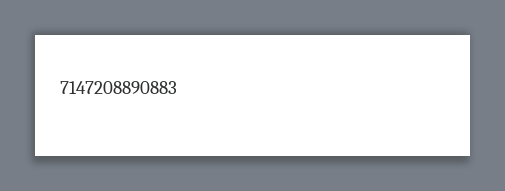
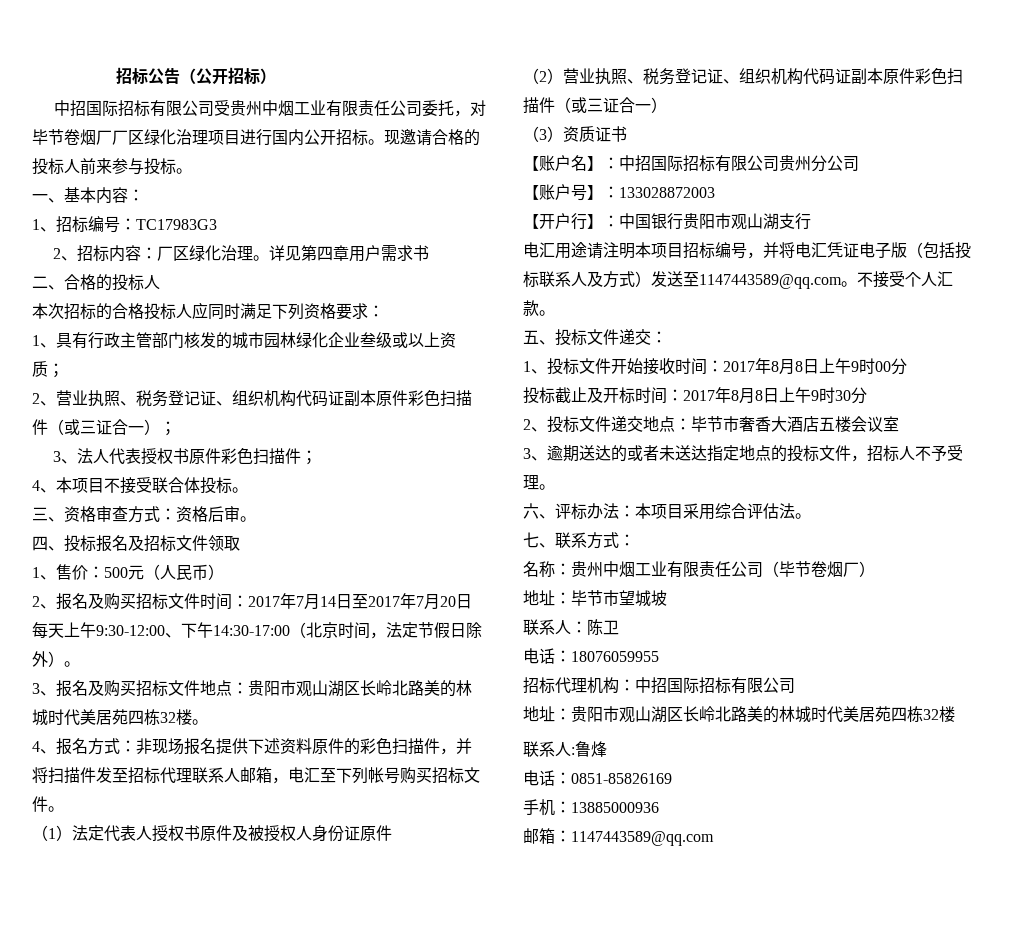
[60,81,177,94] 7147208890883 -> [116,67,277,85] [54,100,487,117] [32,129,480,146] [32,158,192,175] [32,187,144,204] [32,216,217,233] [53,245,430,262] [32,274,160,291] [32,302,384,320] [32,332,456,349] [32,361,64,378] [32,390,472,407] [32,419,176,436] [53,448,318,465] [32,477,248,494] [32,506,256,523] [32,535,240,552] [32,564,224,581] [32,593,472,610] [32,622,482,639] [32,651,80,667] [32,680,472,697] [32,709,208,726] [32,738,472,755] [32,767,480,784] [32,796,64,812] [32,825,392,842] [523,68,963,85] [523,97,667,114] [523,126,627,142] [523,155,859,172] [523,184,715,201] [523,213,811,230] [523,242,971,259] [523,271,953,289] [523,300,555,316] [523,329,667,346] [523,358,907,375] [523,387,867,404] [523,416,899,433] [523,445,963,462] [523,475,555,490] [523,503,811,520] [523,532,635,549] [523,561,875,578] [523,590,667,607] [523,619,619,636] [523,648,659,664] [523,677,795,694] [523,706,955,723] [523,741,607,757] [523,770,672,786] [523,799,659,816] [523,828,714,846] 招标公告（公开招标） // 中招国际招标有限公司受贵州中烟工业有限责任公司委托，对毕节卷烟厂厂区绿化治理项目进行国内公开招标。现邀请合格的投标人前来参与投标。 // 一、基本内容： // 1、招标编号：TC17983G3 // 2、招标内容：厂区绿化治理。详见第四章用户需求书 // 二、合格的投标人 // 本次招标的合格投标人应同时满足下列资格要求： // 1、具有行政主管部门核发的城市园林绿化企业叁级或以上资质； // 2、营业执照、税务登记证、组织机构代码证副本原件彩色扫描件（或三证合一）； // 3、法人代表授权书原件彩色扫描件； // 4、本项目不接受联合体投标。 // 三、资格审查方式：资格后审。 // 四、投标报名及招标文件领取 // 1、售价：500元（人民币） // 2、报名及购买招标文件时间：2017年7月14日至2017年7月20日每天上午9:30-12:00、下午14:30-17:00（北京时间，法定节假日除外）。 // 3、报名及购买招标文件地点：贵阳市观山湖区长岭北路美的林城时代美居苑四栋32楼。 // 4、报名方式：非现场报名提供下述资料原件的彩色扫描件，并将扫描件发至招标代理联系人邮箱，电汇至下列帐号购买招标文件。 // （1）法定代表人授权书原件及被授权人身份证原件 // （2）营业执照、税务登记证、组织机构代码证副本原件彩色扫描件（或三证合一） // （3）资质证书 // 【账户名】：中招国际招标有限公司贵州分公司 // 【账户号】：133028872003 // 【开户行】：中国银行贵阳市观山湖支行 // 电汇用途请注明本项目招标编号，并将电汇凭证电子版（包括投标联系人及方式）发送至1147443589@qq.com。不接受个人汇款。 // 五、投标文件递交： // 1、投标文件开始接收时间：2017年8月8日上午9时00分 // 投标截止及开标时间：2017年8月8日上午9时30分 // 2、投标文件递交地点：毕节市奢香大酒店五楼会议室 // 3、逾期送达的或者未送达指定地点的投标文件，招标人不予受理。 // 六、评标办法：本项目采用综合评估法。 // 七、联系方式： // 名称：贵州中烟工业有限责任公司（毕节卷烟厂） // 地址：毕节市望城坡 // 联系人：陈卫 // 电话：18076059955 // 招标代理机构：中招国际招标有限公司 // 地址：贵阳市观山湖区长岭北路美的林城时代美居苑四栋32楼 // 联系人:鲁烽 // 电话：0851-85826169 // 手机：13885000936 // 邮箱：1147443589@qq.com

